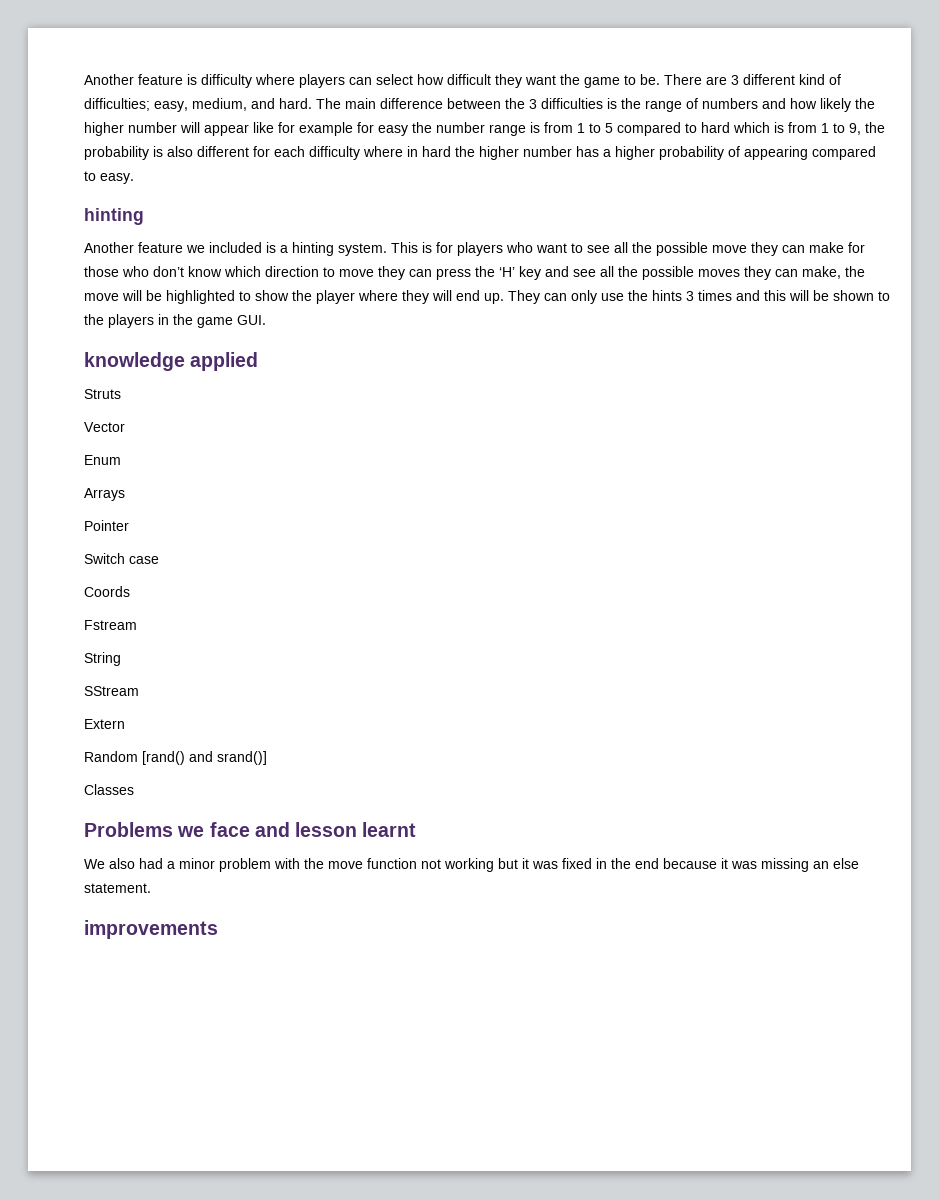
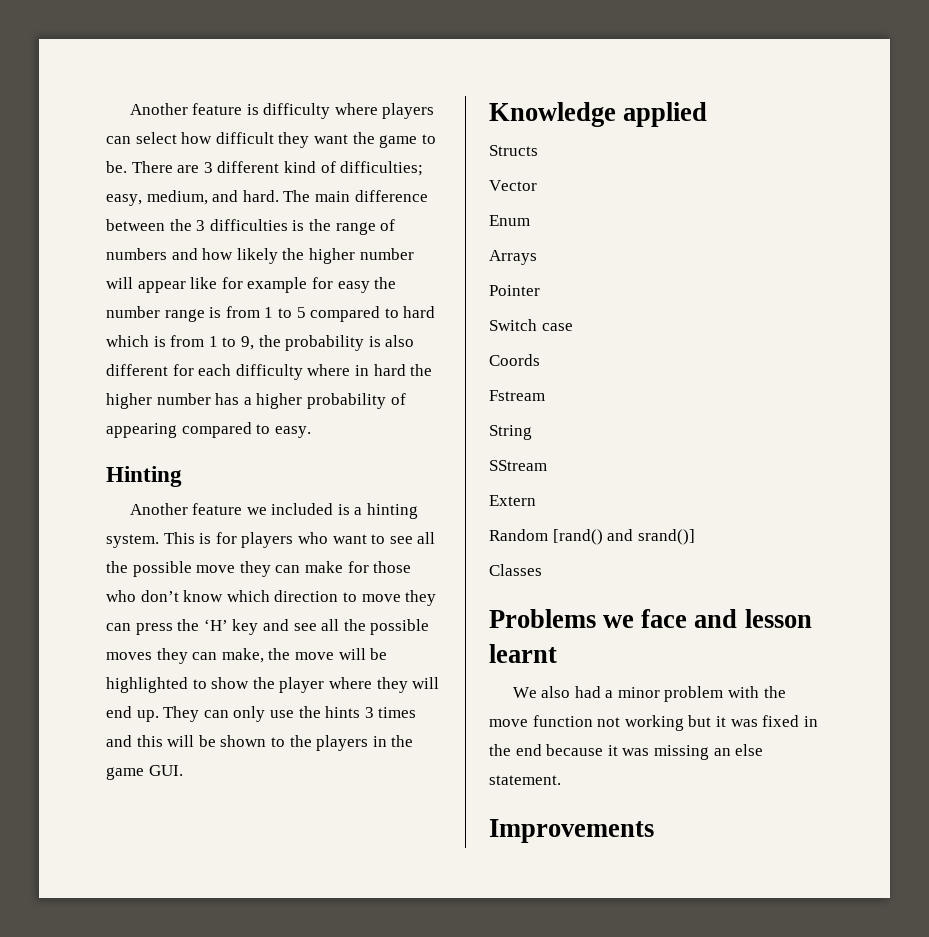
[84,208,144,225] hinting -> [106,466,182,487] Hinting
[84,352,185,371] knowledge -> [489,102,616,127] Knowledge
[84,389,121,399] Struts -> [489,145,538,156] Structs
[84,920,218,939] improvements -> [489,819,654,843] Improvements

